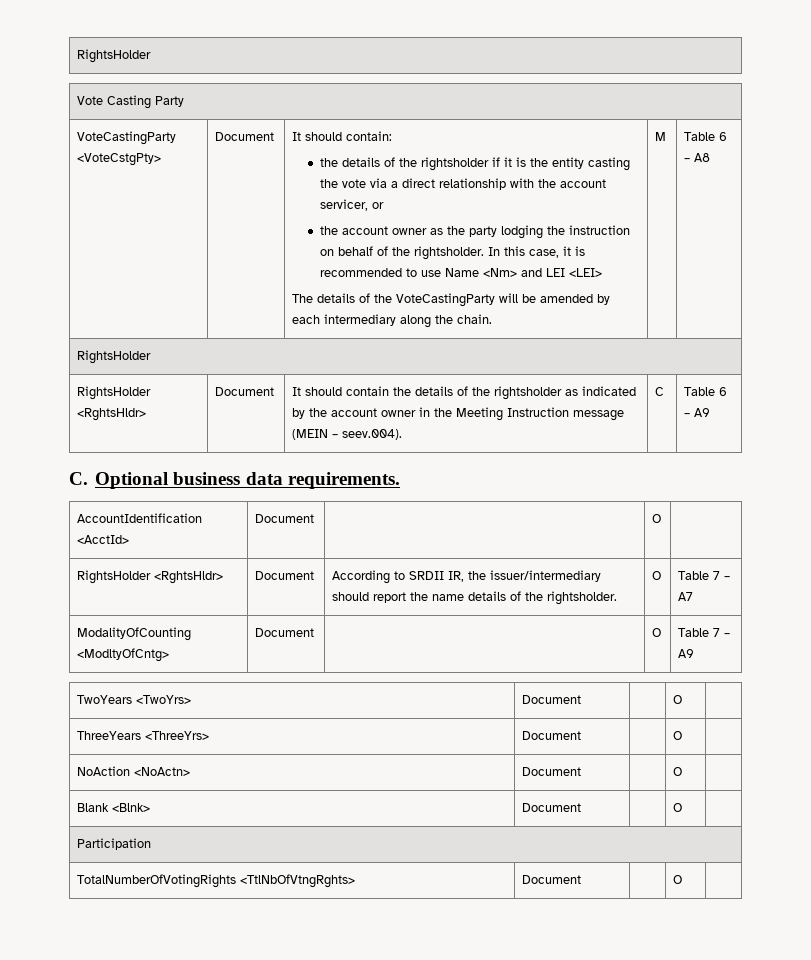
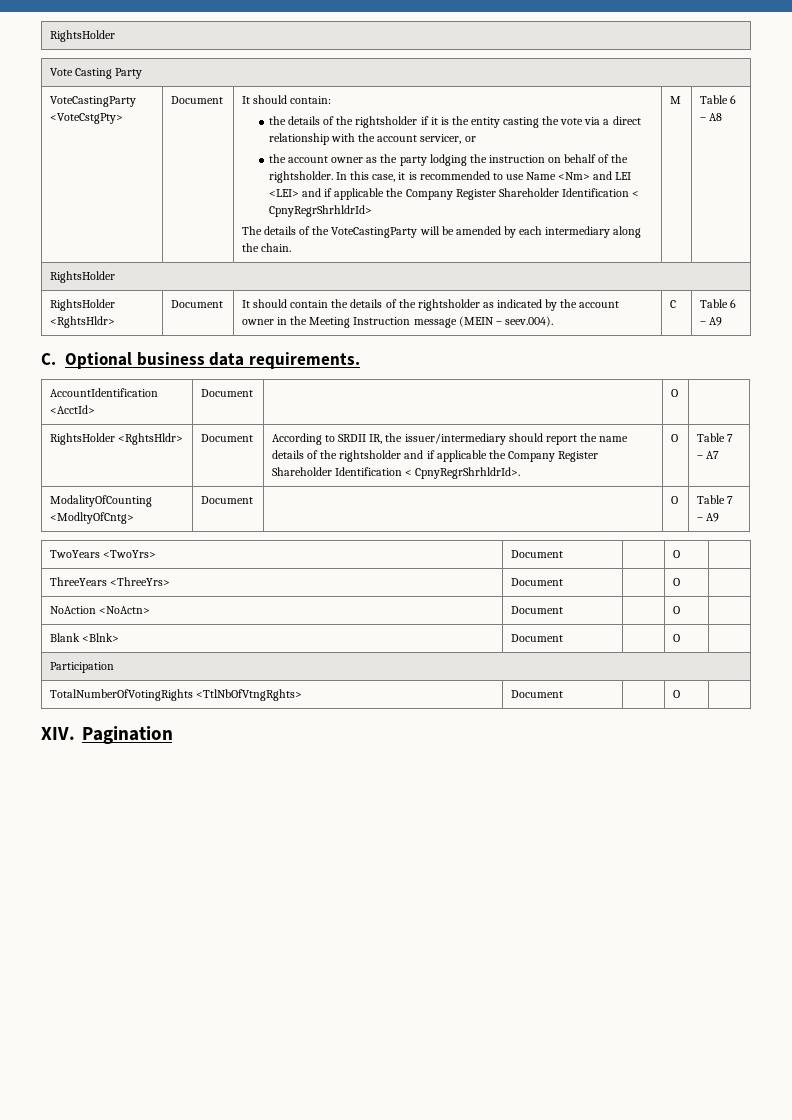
(603, 272) none -> [302,188,639,200] [269,205,373,217] and if applicable the Company Register Shareholder Identification < CpnyRegrShrhldrId>
[547,591,618,605] rightsholder. -> [339,450,598,462] [271,467,521,479] rightsholder and if applicable the Company Register Shareholder Identification < CpnyRegrShrhldrId>.
(683, 879) none -> [41,726,173,744] // XIV. Pagination

